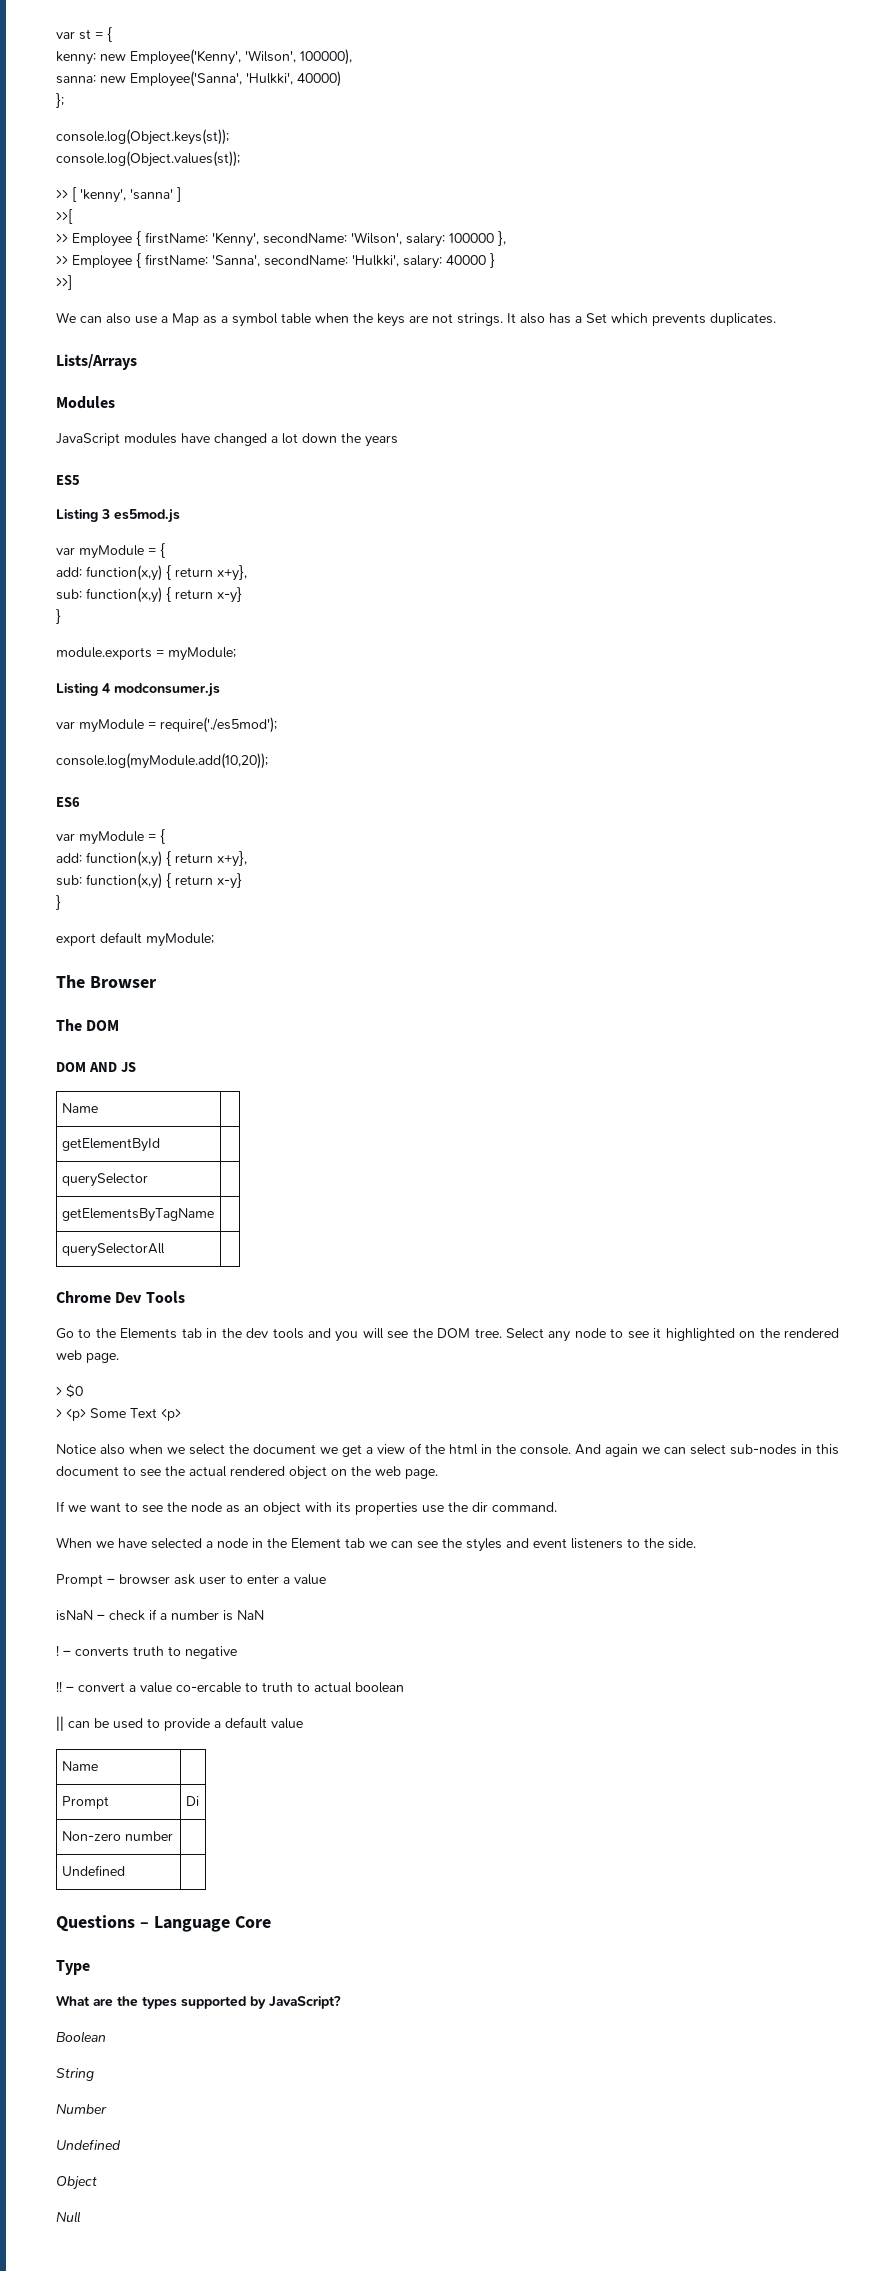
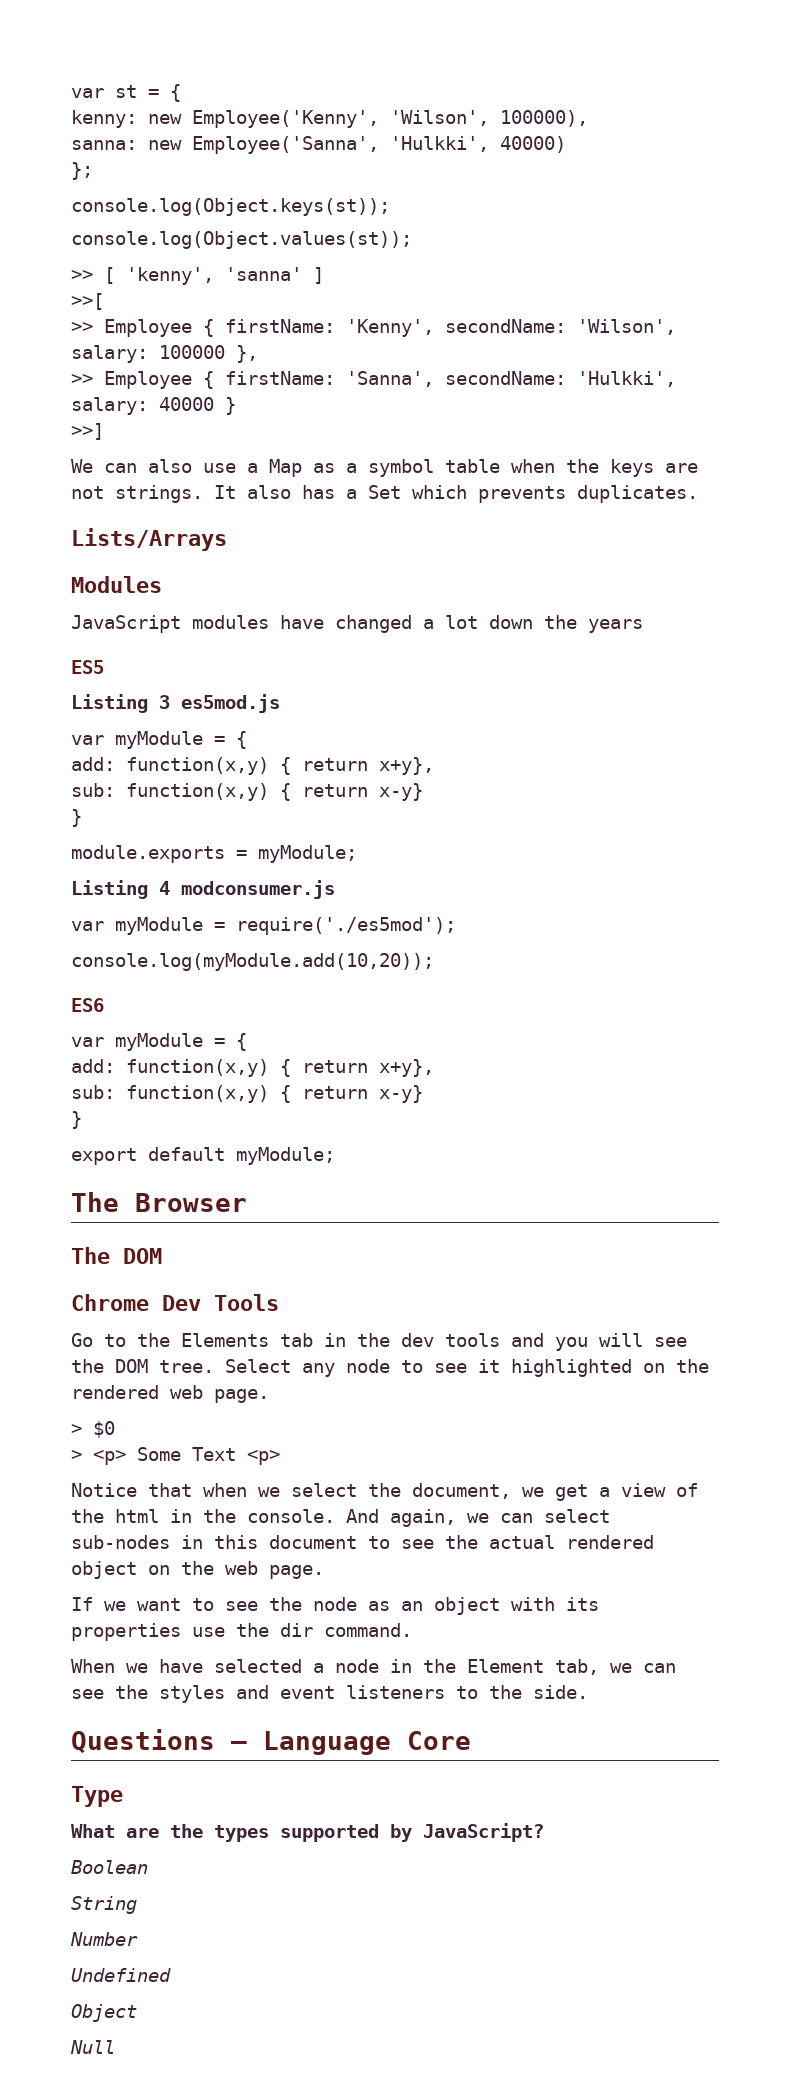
[56,1062,136,1072] [61,1103,98,1113] [61,1138,160,1152] [61,1173,148,1187] [61,1208,214,1222] [61,1243,165,1257] // DOM AND JS // Name | // getElementById | // querySelector | // getElementsByTagName | // querySelectorAll | -> (162, 1256) none
[100,1444,125,1455] also -> [148,1483,192,1497] that
[253,1444,316,1454] document -> [412,1483,511,1499] document,
[605,1444,638,1457] again -> [390,1509,456,1527] again,
[345,1538,365,1548] tab -> [555,1659,599,1675] tab,
[56,1574,326,1587] [56,1609,264,1621] [56,1645,237,1659] [56,1681,404,1693] [56,1716,303,1731] [61,1761,98,1771] [61,1796,109,1809] [185,1796,199,1806] [61,1831,173,1841] [61,1865,125,1876] // Prompt – browser ask user to enter a value // isNaN – check if a number is NaN // ! – converts truth to negative // !! – convert a value co-ercable to truth to actual boolean // || can be used to provide a default value // Name | // Prompt | Di // Non-zero number | // Undefined | -> (588, 1692) none

